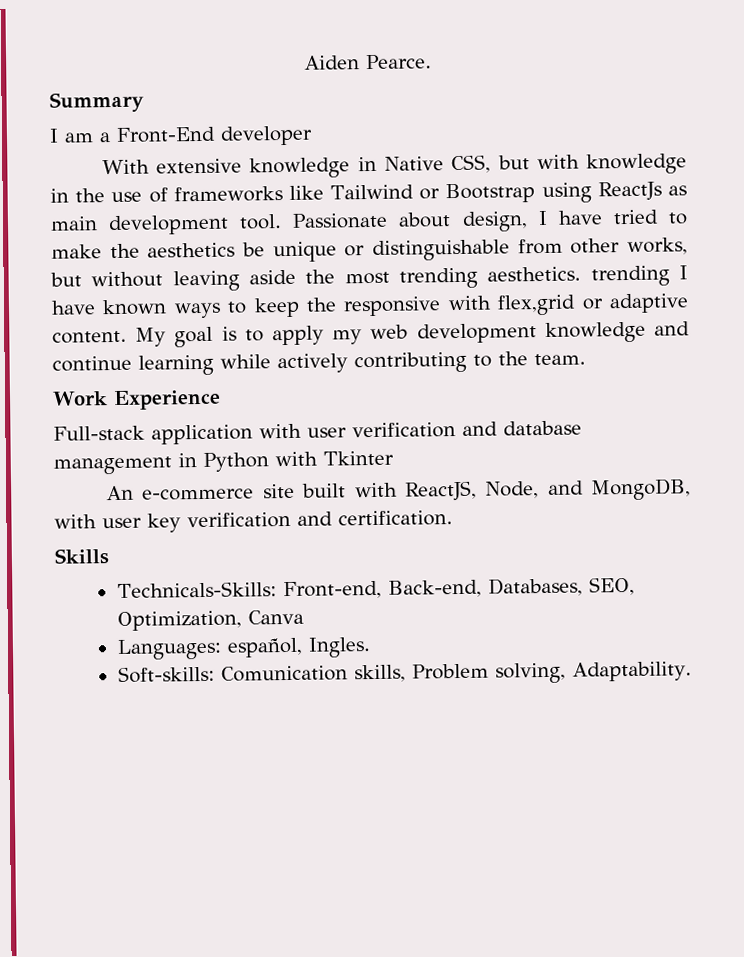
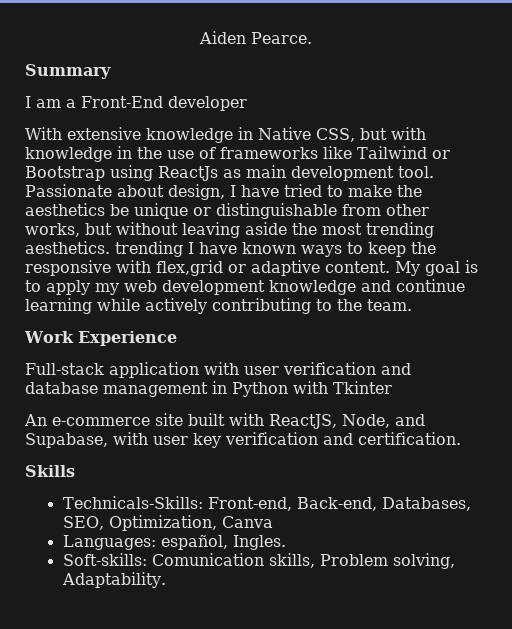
[591,478,691,501] MongoDB, -> [25,433,108,448] Supabase,

